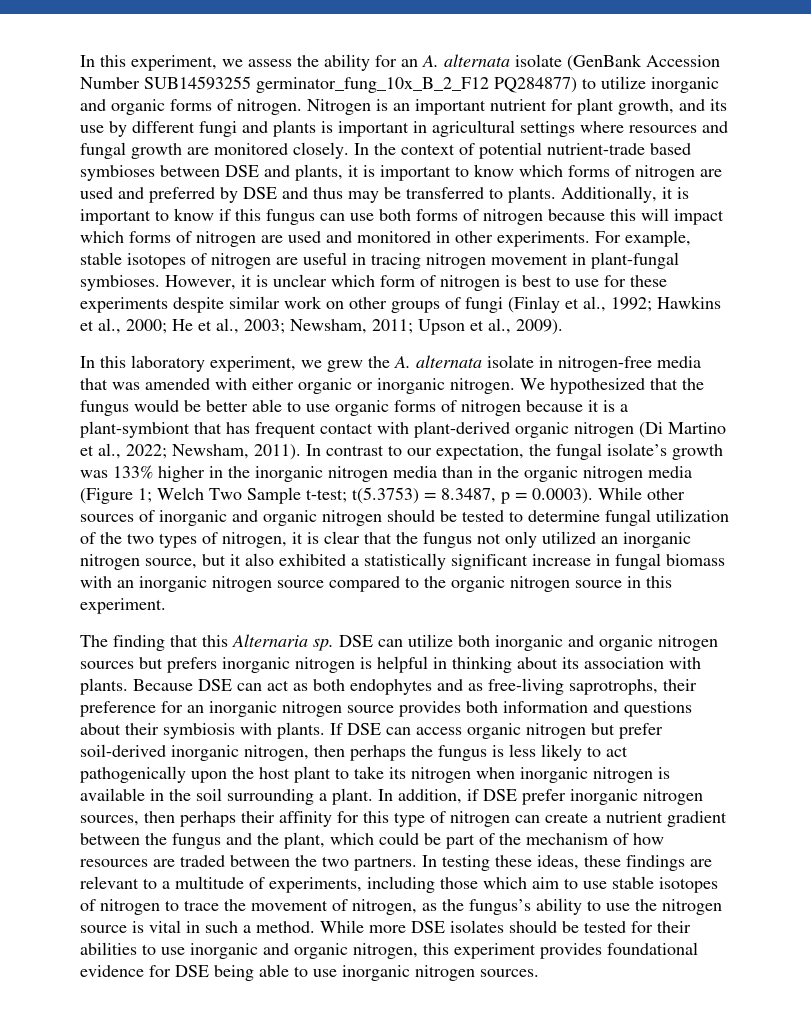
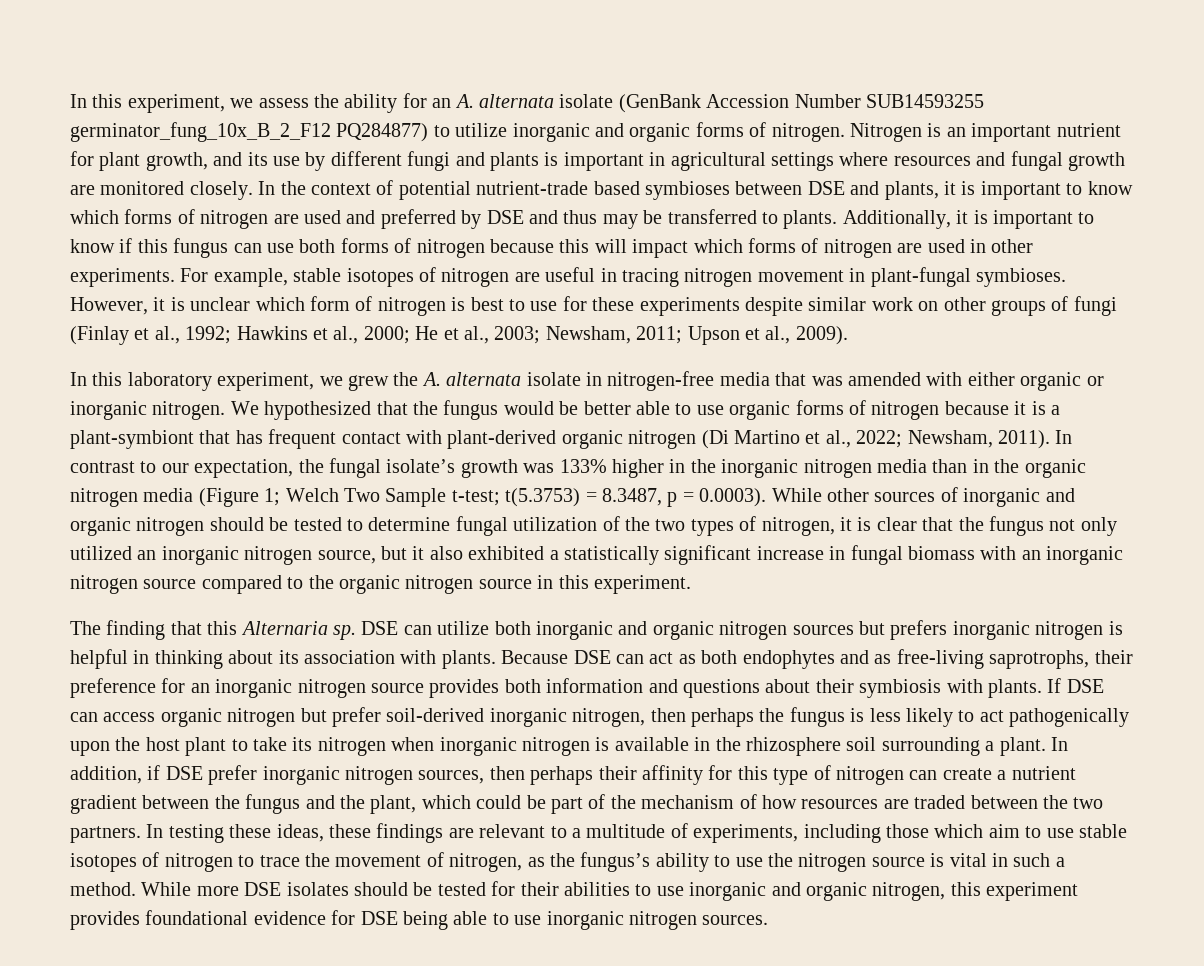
[326,231,431,243] and monitored -> (965, 246) none
(191, 795) none -> [745,737,841,756] rhizosphere

